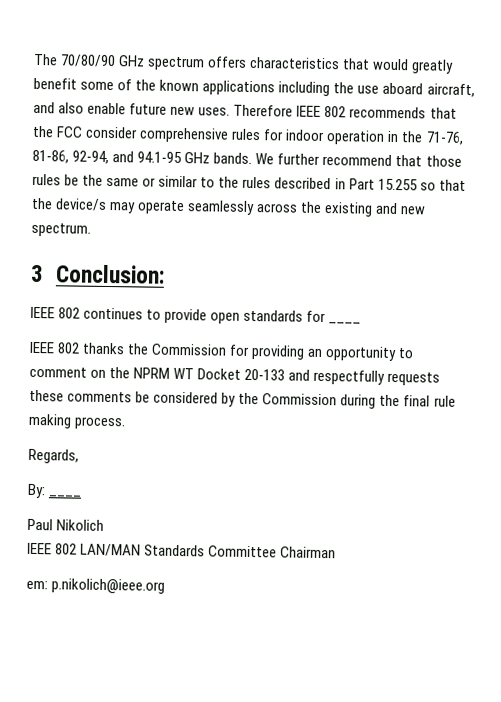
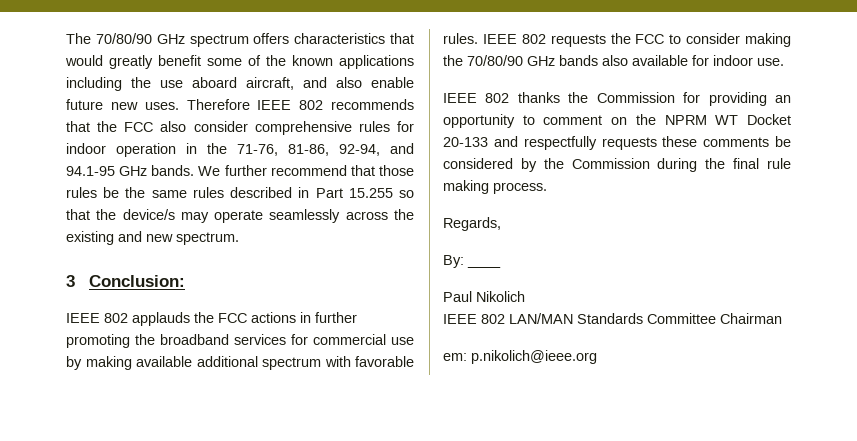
(84, 132) none -> [160,121,187,132] also
[142,175,240,188] or similar to the -> (187, 194) none
[83,307,362,325] continues to provide open standards for ____ -> [132,312,357,326] [66,334,414,348] [66,356,414,370] [443,33,791,47] [443,55,784,66] applauds the FCC actions in further promoting the broadband services for commercial use by making available additional spectrum with favorable rules. IEEE 802 requests the FCC to consider making the 70/80/90 GHz bands also available for indoor use.

